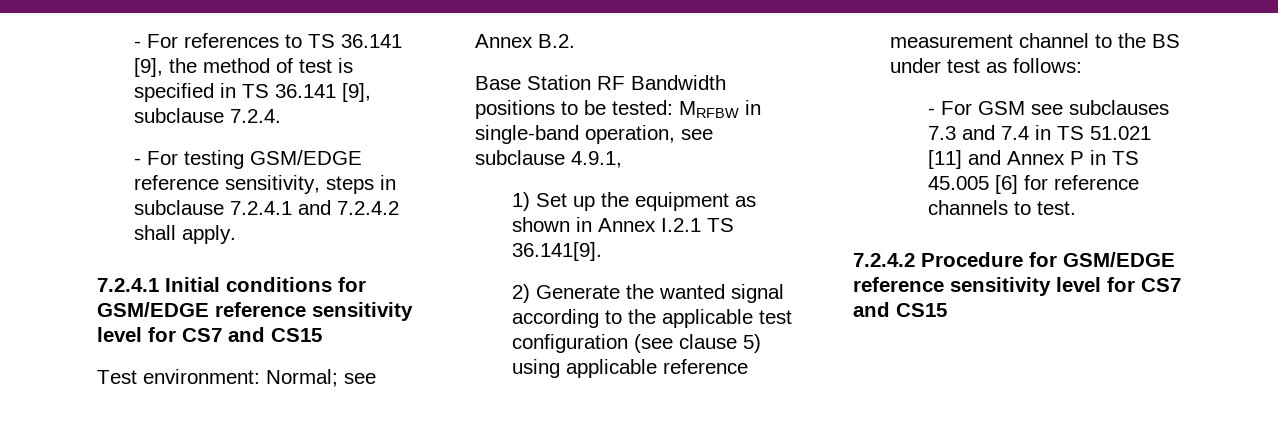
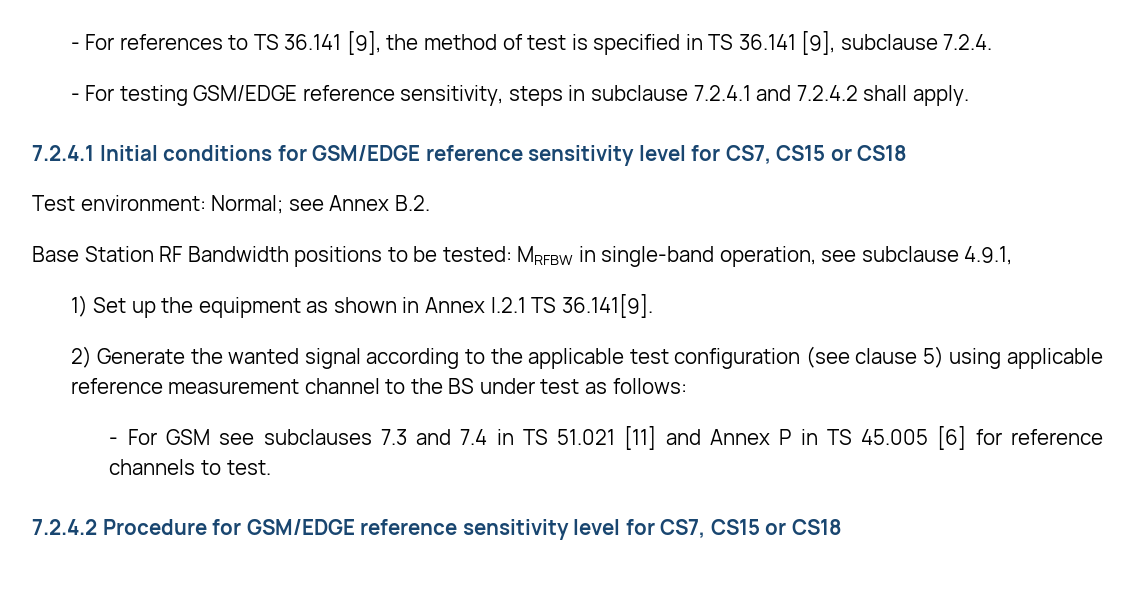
[182,327,322,342] CS7 and CS15 -> [725,145,908,164] CS7, CS15 or CS18
[1141,278,1181,292] [853,302,947,317] CS7 and CS15 -> [660,519,842,538] CS7, CS15 or CS18

